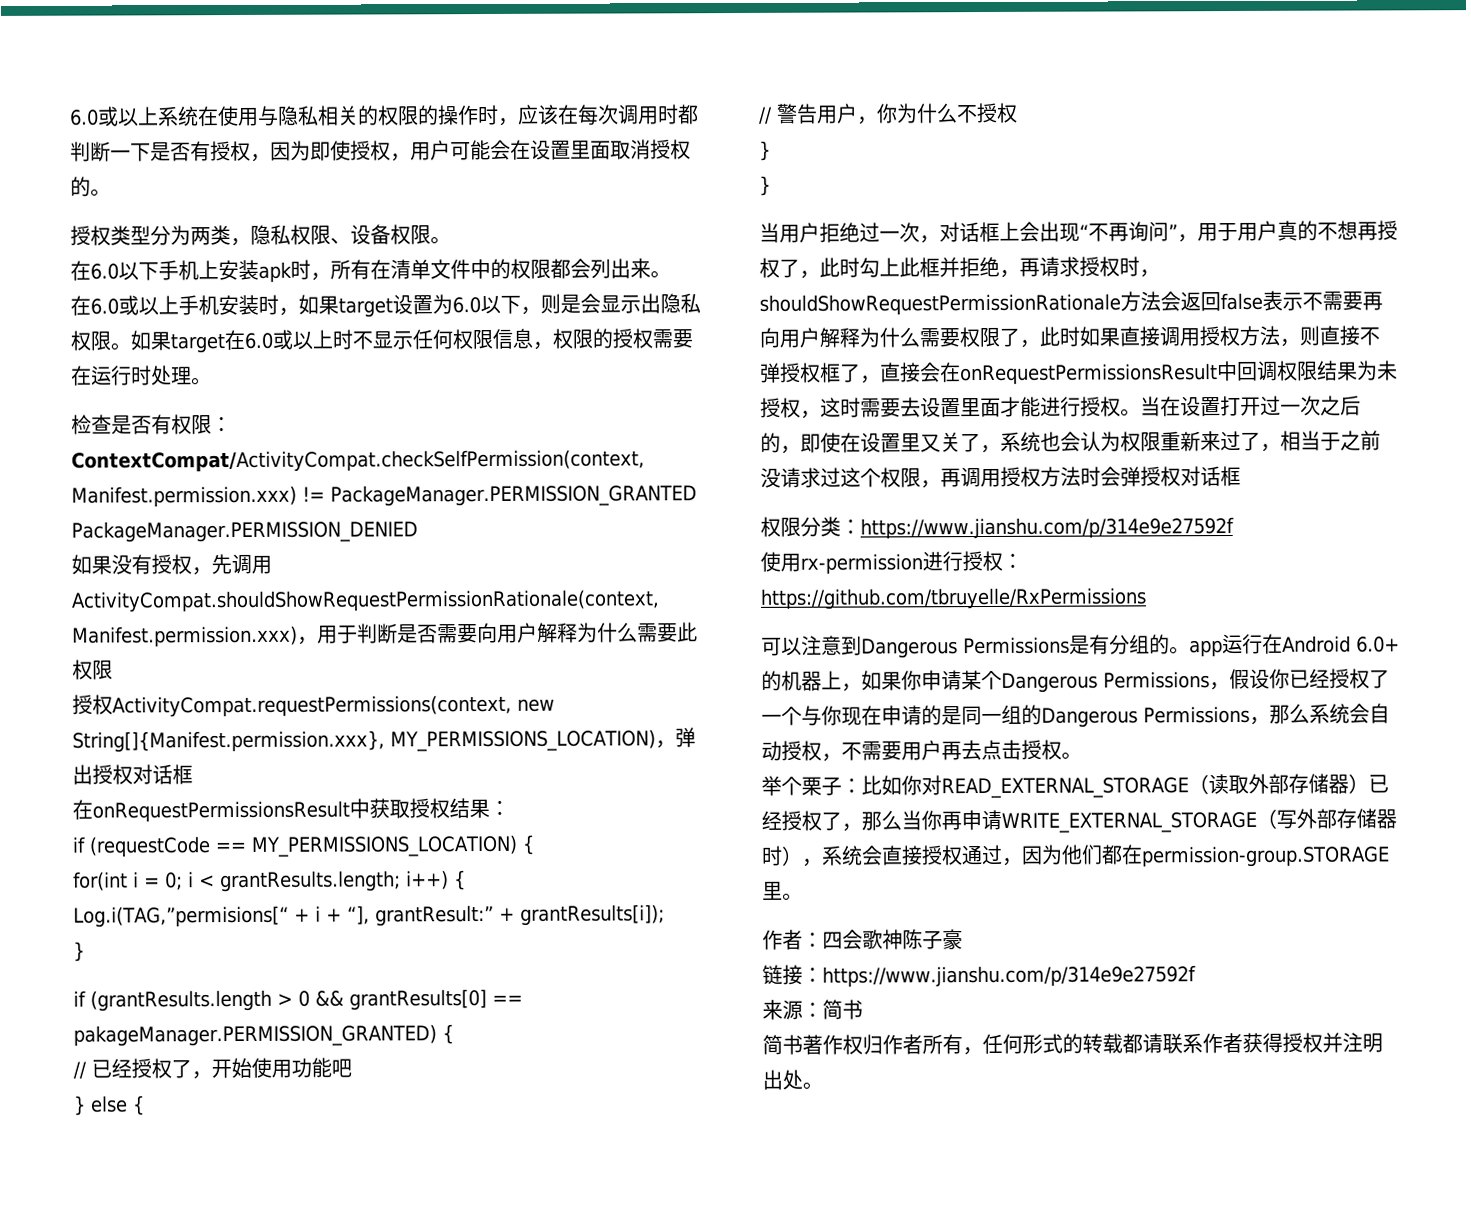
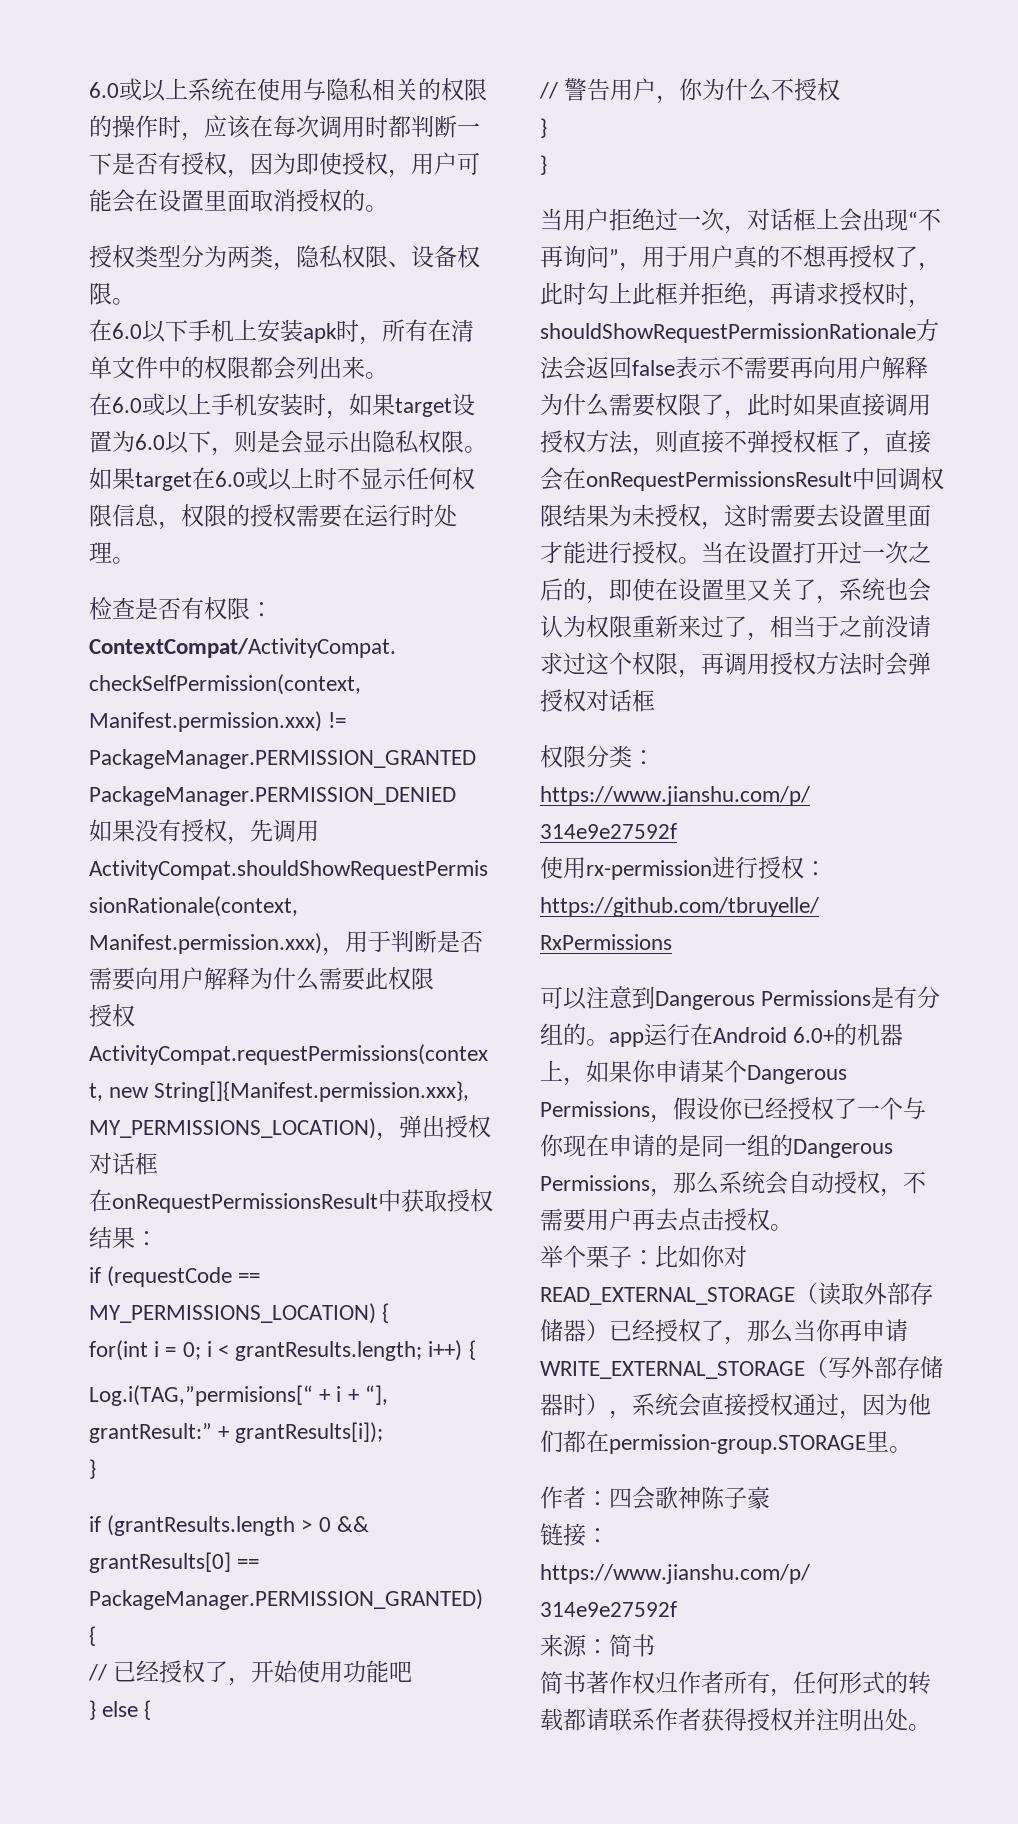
[73,1024,437,1047] pakageManager.PERMISSION_GRANTED) -> [89,1589,483,1610] PackageManager.PERMISSION_GRANTED)

